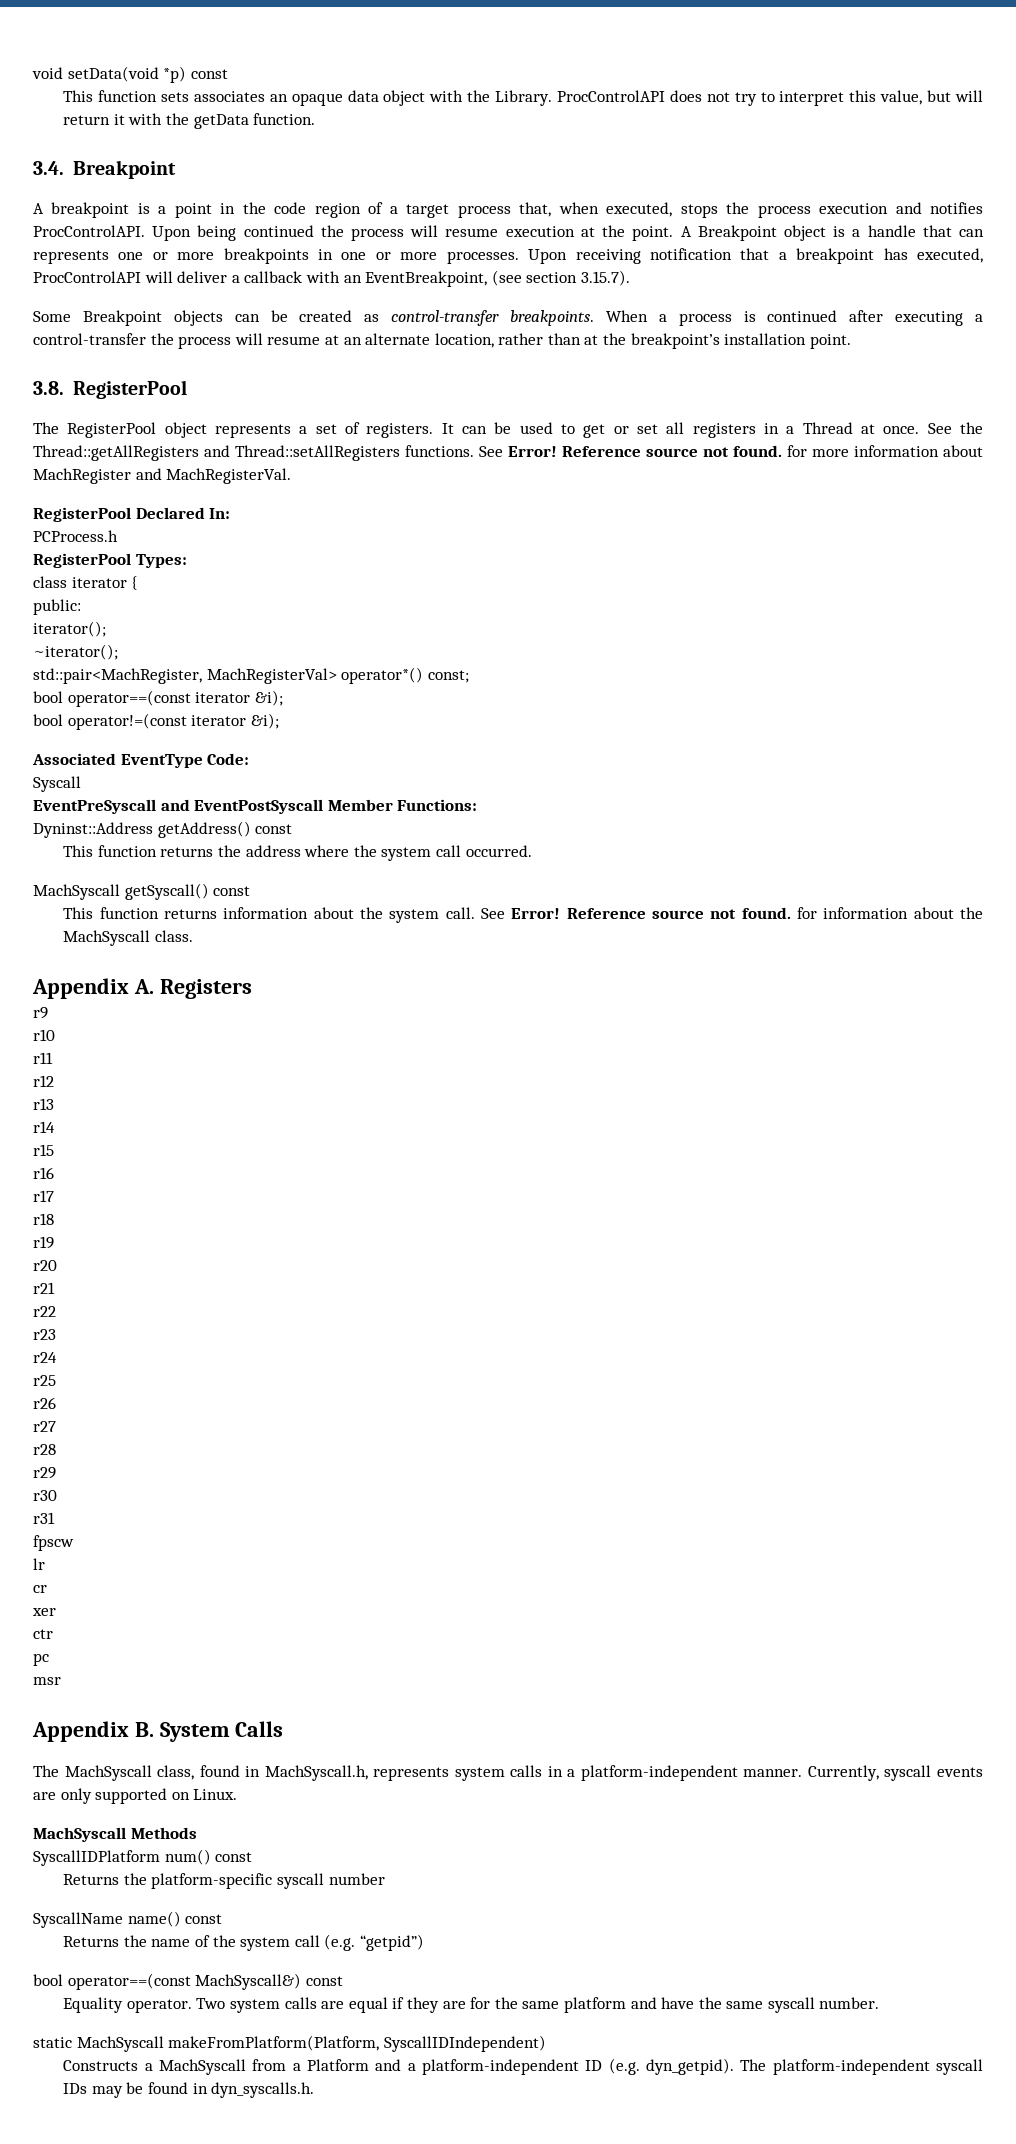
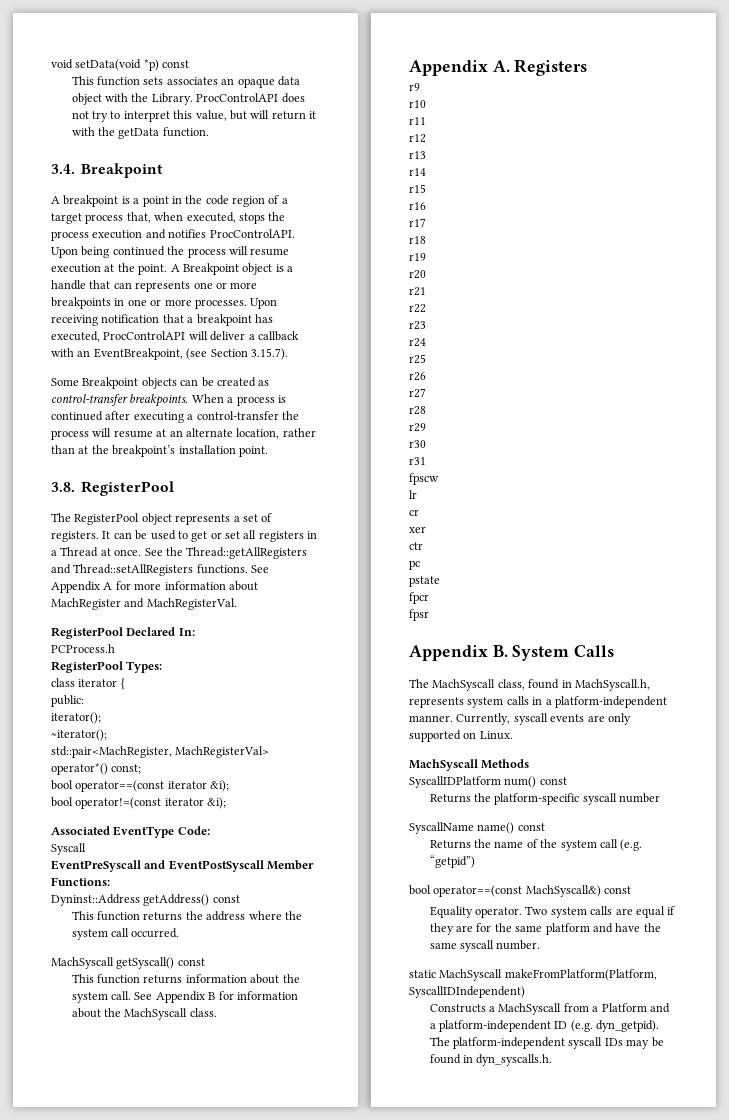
[526,272,578,283] section -> [210,349,248,357] Section
[508,445,782,457] Error! Reference source not found. -> [51,581,113,593] Appendix A
[511,907,791,919] Error! Reference source not found. -> [155,991,216,1003] Appendix B
[33,1677,61,1685] msr -> [409,576,440,587] [409,592,429,604] [409,609,429,621] pstate // fpcr // fpsr

